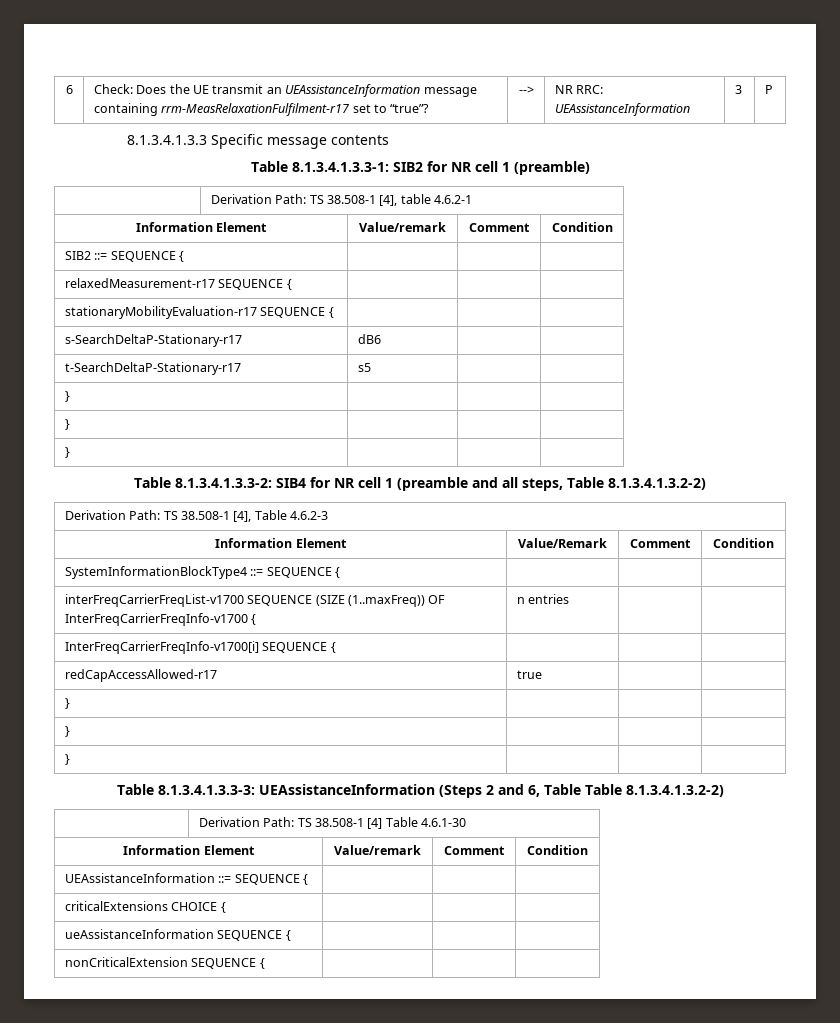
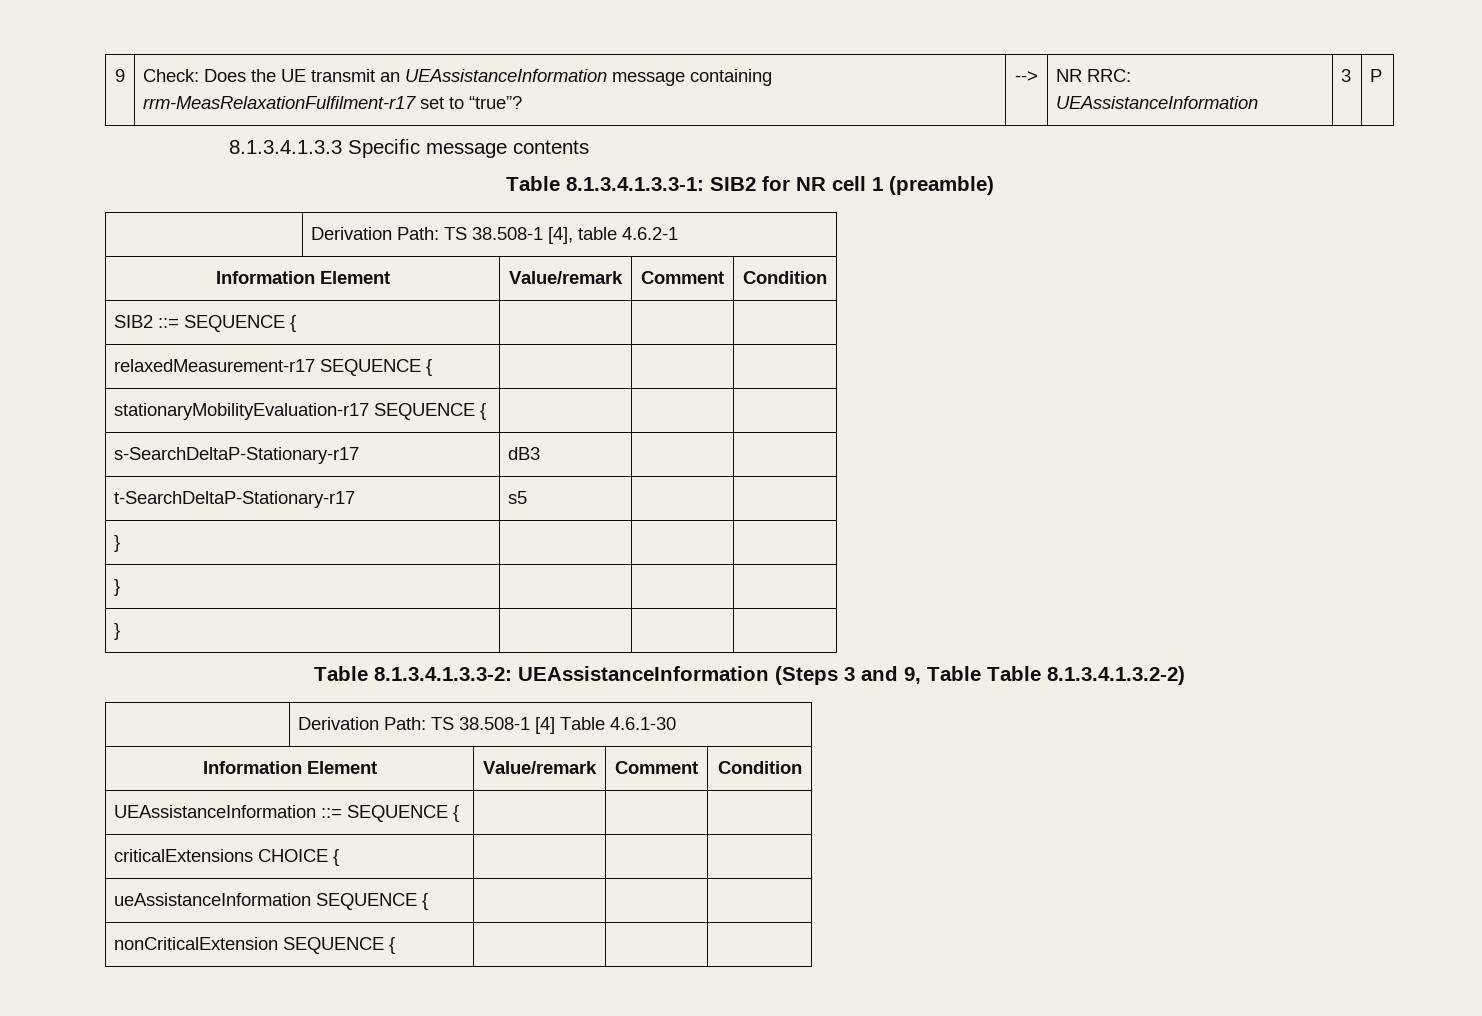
[65,85,73,94] 6 -> [115,69,125,82] 9
[357,334,381,344] dB6 -> [508,447,541,460] dB3
[276,477,706,491] [64,510,329,522] [215,538,347,548] [518,538,607,548] [630,539,691,548] [713,538,774,548] [64,566,341,579] [64,594,446,607] [64,613,257,626] [516,594,570,604] [64,641,336,654] [64,669,217,682] [516,670,542,679] [64,698,70,709] [64,726,70,737] [64,754,70,765] [116,784,540,798] SIB4 for NR cell 1 (preamble and all steps, Table 8.1.3.4.1.3.2-2) // Derivation Path: TS 38.508-1 [4], Table 4.6.2-3 // Information Element | Value/Remark | Comment | Condition // SystemInformationBlockType4 ::= SEQUENCE { | | | // interFreqCarrierFreqList-v1700 SEQUENCE (SIZE (1..maxFreq)) OF InterFreqCarrierFreqInfo-v1700 { | n entries | | // InterFreqCarrierFreqInfo-v1700[i] SEQUENCE { | | | // redCapAccessAllowed-r17 | true | | // } | | | // } | | | // } | | | // Table 8.1.3.4.1.3.3-3: UEAssistanceInformation (Steps 2 and 6, -> [518,666,921,685] UEAssistanceInformation (Steps 3 and 9,

